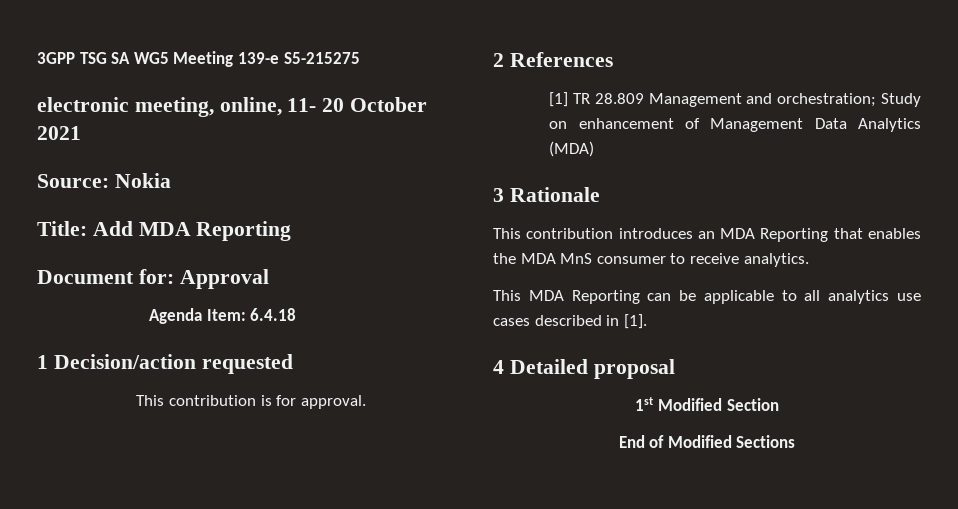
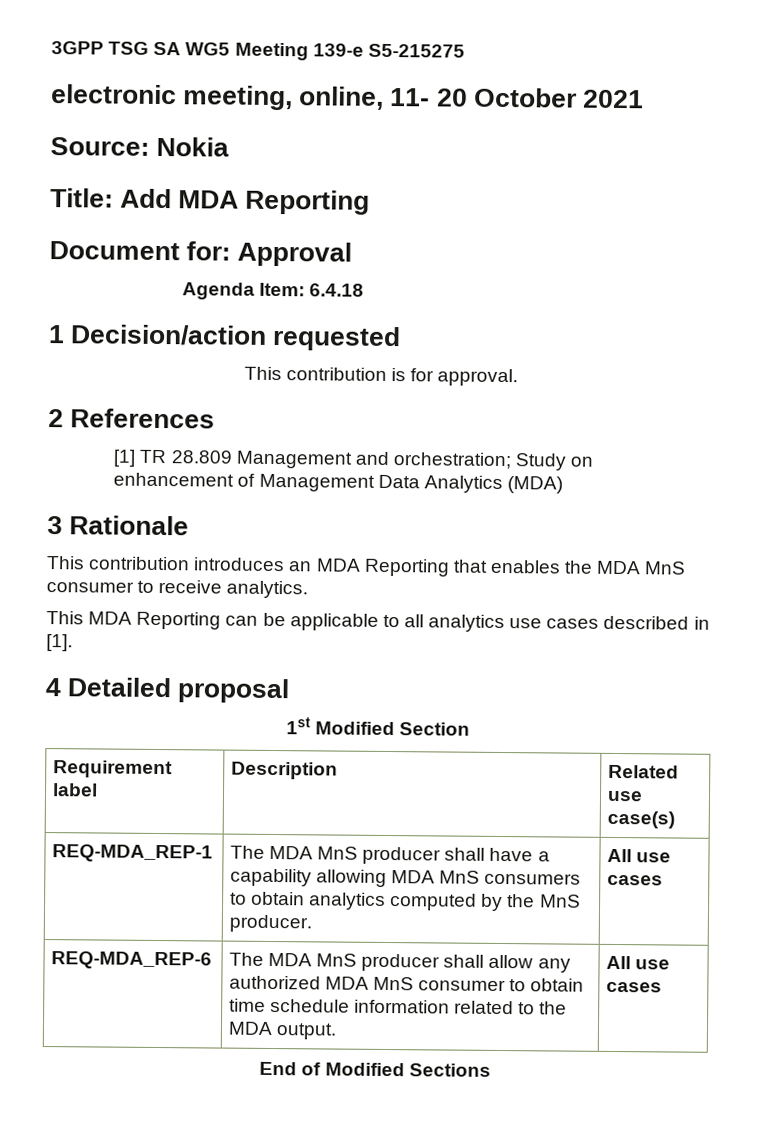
(779, 404) none -> [52,760,173,779] [51,783,98,797] [230,761,338,780] [607,764,679,779] [606,790,643,802] [606,810,675,829] [51,844,213,863] [229,845,550,865] [229,868,582,887] [229,891,581,912] [228,914,312,933] [606,848,671,863] [606,874,663,886] [50,951,212,970] [228,952,571,973] [228,975,585,992] [228,998,568,1015] [227,1021,337,1040] [605,955,670,970] [605,981,662,993] // Requirement label | Description | Related use case(s) // REQ-MDA_REP-1 | The MDA MnS producer shall have a capability allowing MDA MnS consumers to obtain analytics computed by the MnS producer. | All use cases // REQ-MDA_REP-6 | The MDA MnS producer shall allow any authorized MDA MnS consumer to obtain time schedule information related to the MDA output. | All use cases

